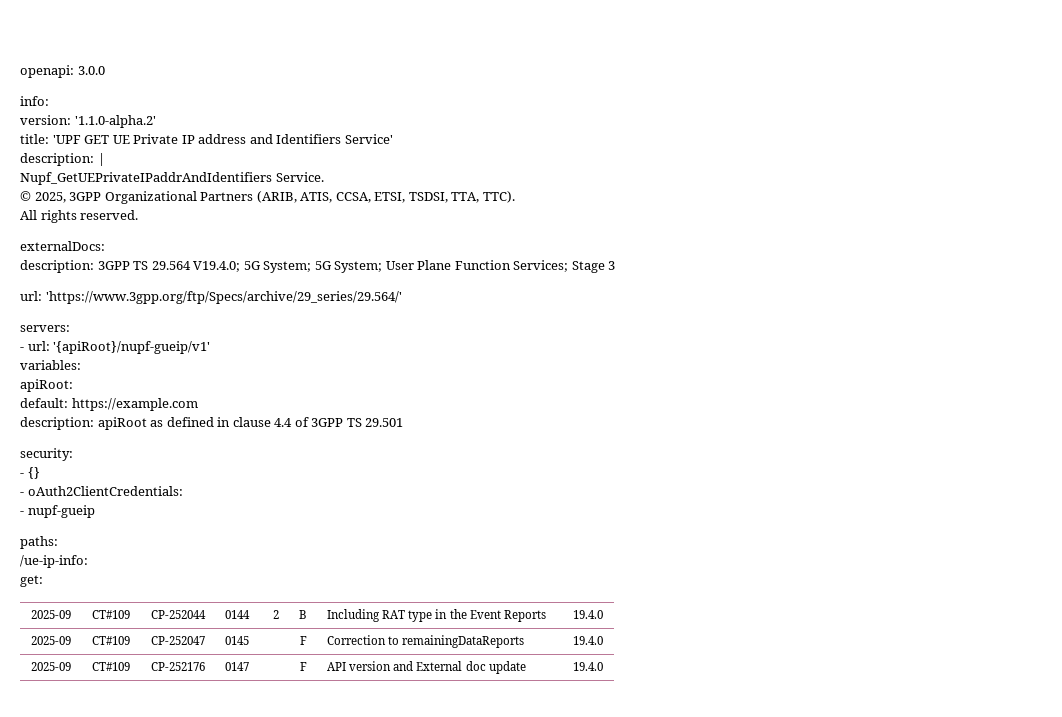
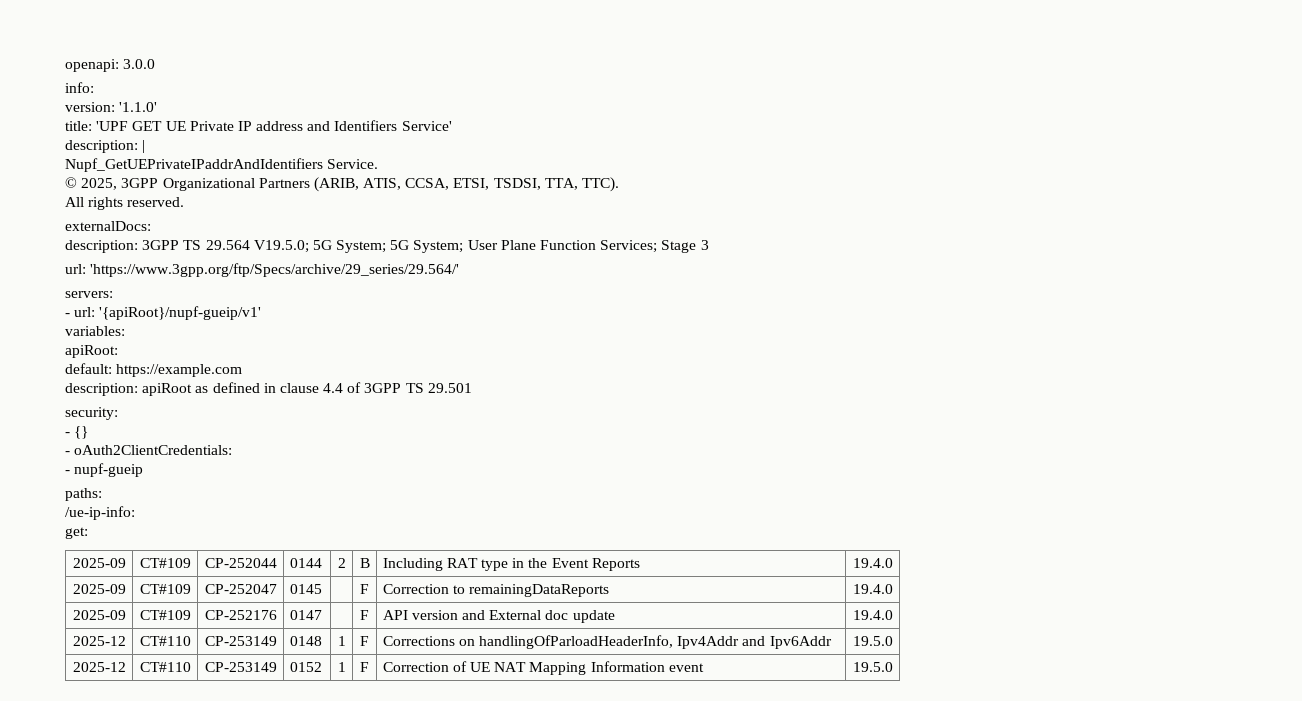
[74,115,156,128] '1.1.0-alpha.2' -> [119,102,158,112] '1.1.0'
[193,261,241,272] V19.4.0; -> [253,240,309,253] V19.5.0;
(603, 666) none -> [72,636,126,646] [139,636,191,646] [204,636,277,646] [289,636,322,646] [338,636,347,646] [360,636,369,646] [382,635,832,649] [852,636,893,646] [72,662,126,672] [139,662,191,672] [204,662,277,672] [289,662,322,672] [338,662,347,672] [360,662,369,672] [382,661,704,675] [852,662,893,672] // 2025-12 | CT#110 | CP-253149 | 0148 | 1 | F | Corrections on handlingOfParloadHeaderInfo, Ipv4Addr and Ipv6Addr | 19.5.0 // 2025-12 | CT#110 | CP-253149 | 0152 | 1 | F | Correction of UE NAT Mapping Information event | 19.5.0

